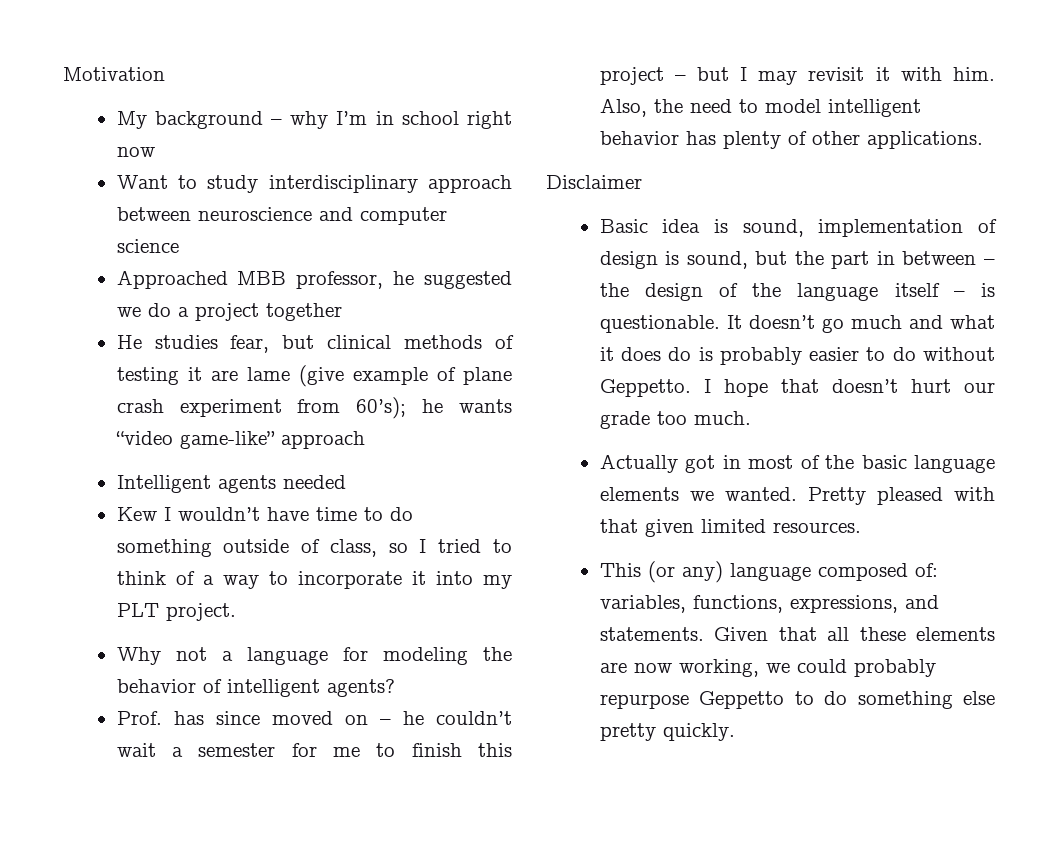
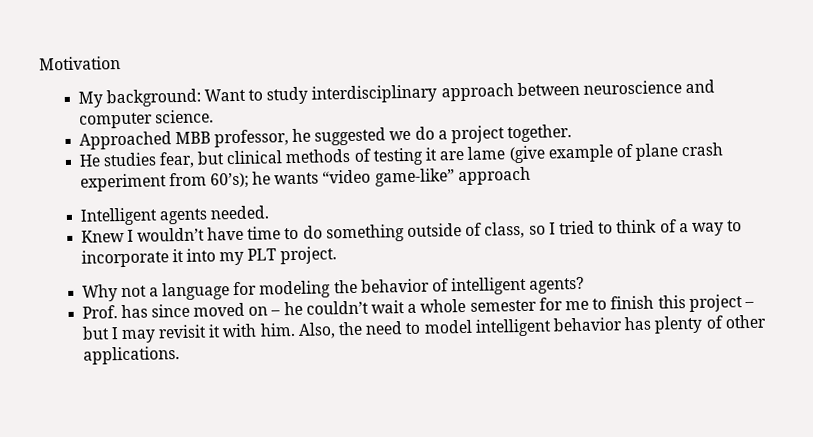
[154,111,512,129] [116,147,155,157] background – why I’m in school right now // -> [105,88,201,108] background:
[116,239,179,253] science -> [154,109,214,124] science.
[265,303,342,321] together -> [507,124,573,143] together.
[282,475,346,489] [116,507,157,521] needed // Kew -> [209,205,269,220] [80,229,125,243] needed. // Knew
(183, 752) none -> [420,298,467,313] whole
[546,175,642,189] [599,219,997,237] [599,251,995,269] [599,283,995,301] [599,315,996,333] [599,347,995,365] [599,379,995,397] [599,411,751,429] [599,454,995,473] [599,487,995,505] [599,519,861,537] [599,561,938,583] [599,595,939,613] [599,627,995,641] [599,659,936,677] [599,691,995,709] [599,723,735,741] // Disclaimer // Basic idea is sound, implementation of design is sound, but the part in between – the design of the language itself – is questionable. It doesn’t go much and what it does do is probably easier to do without Geppetto. I hope that doesn’t hurt our grade too much. // Actually got in most of the basic language elements we wanted. Pretty pleased with that given limited resources. // This (or any) language composed of: variables, functions, expressions, and statements. Given that all these elements are now working, we could probably repurpose Geppetto to do something else pretty quickly. -> (180, 355) none

